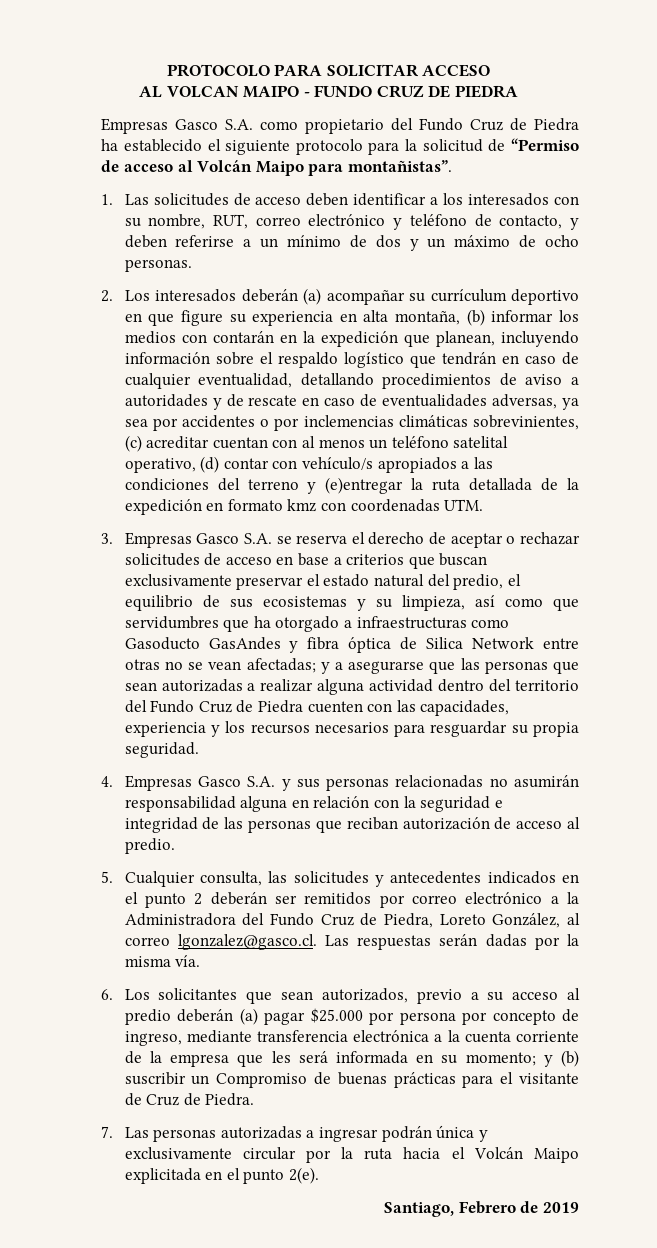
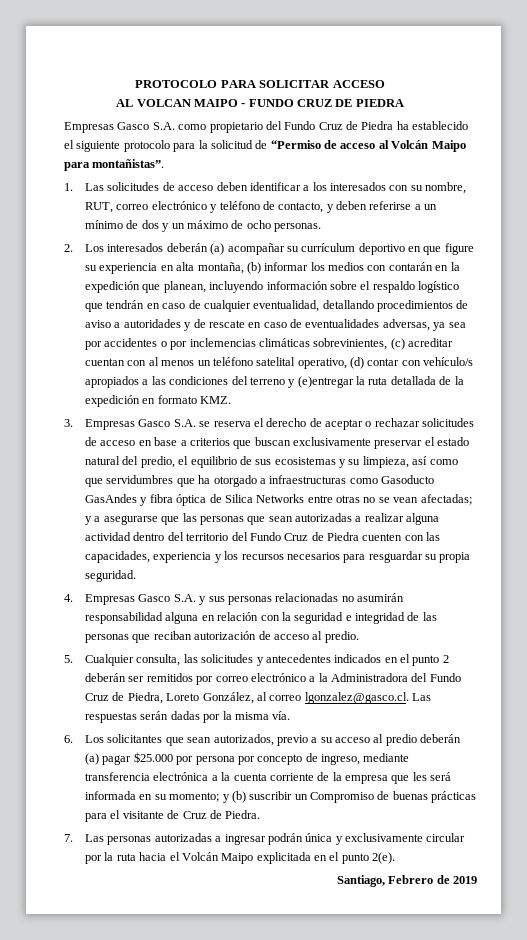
[287,499,484,512] kmz con coordenadas UTM. -> [200,396,232,404] KMZ.
[472,637,535,649] Network -> [256,494,305,503] Networks

